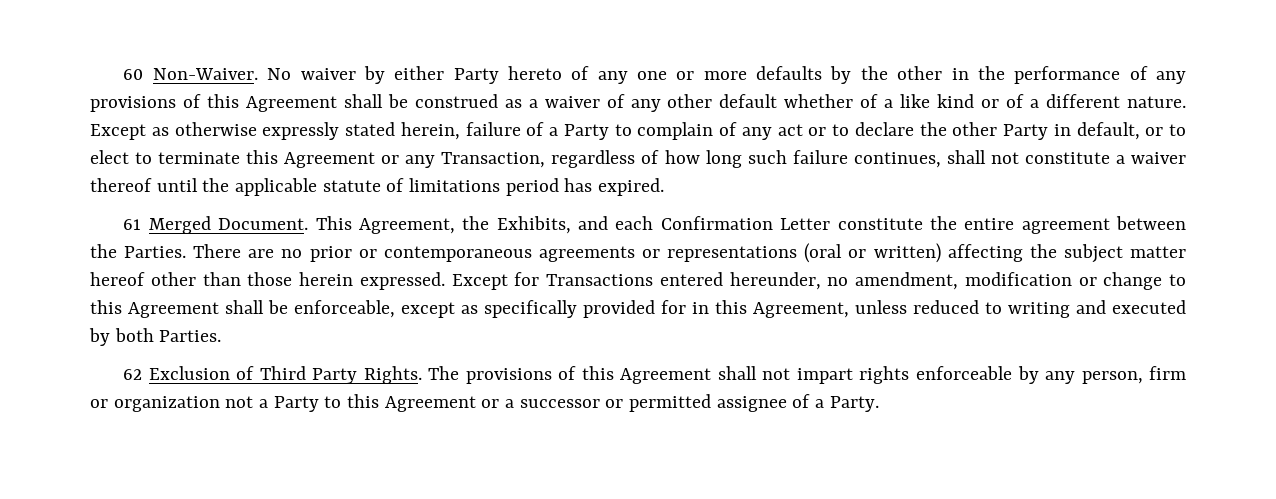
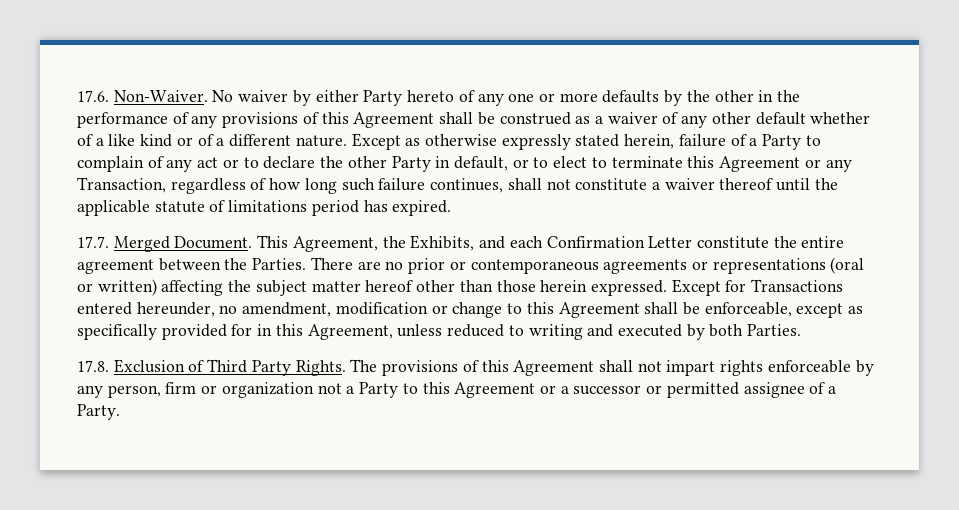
[123,69,144,80] 60 -> [77,90,109,102] 17.6.
[123,219,142,230] 61 -> [77,236,109,248] 17.7.
[123,369,143,380] 62 -> [77,360,109,372] 17.8.

